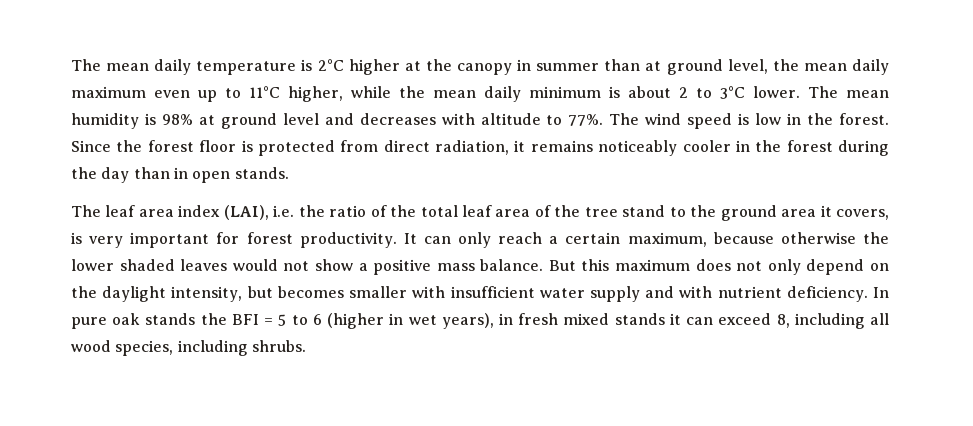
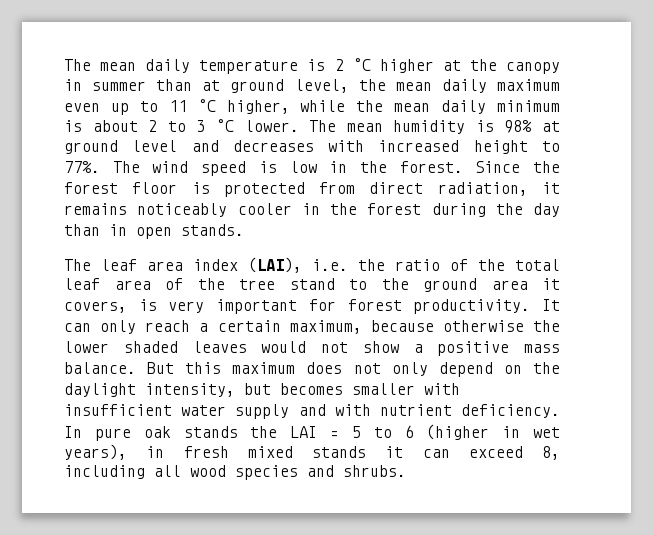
[317,59,344,71] 2°C -> [334,58,371,71] 2 °C
[249,86,280,98] 11°C -> [168,99,216,112] 11 °C
[720,86,745,99] 3°C -> [196,119,234,132] 3 °C
[480,113,541,125] altitude -> [378,140,528,154] increased height
[231,314,259,325] BFI -> [290,426,318,438] LAI
[115,340,248,356] species, including -> [235,465,334,480] species and

